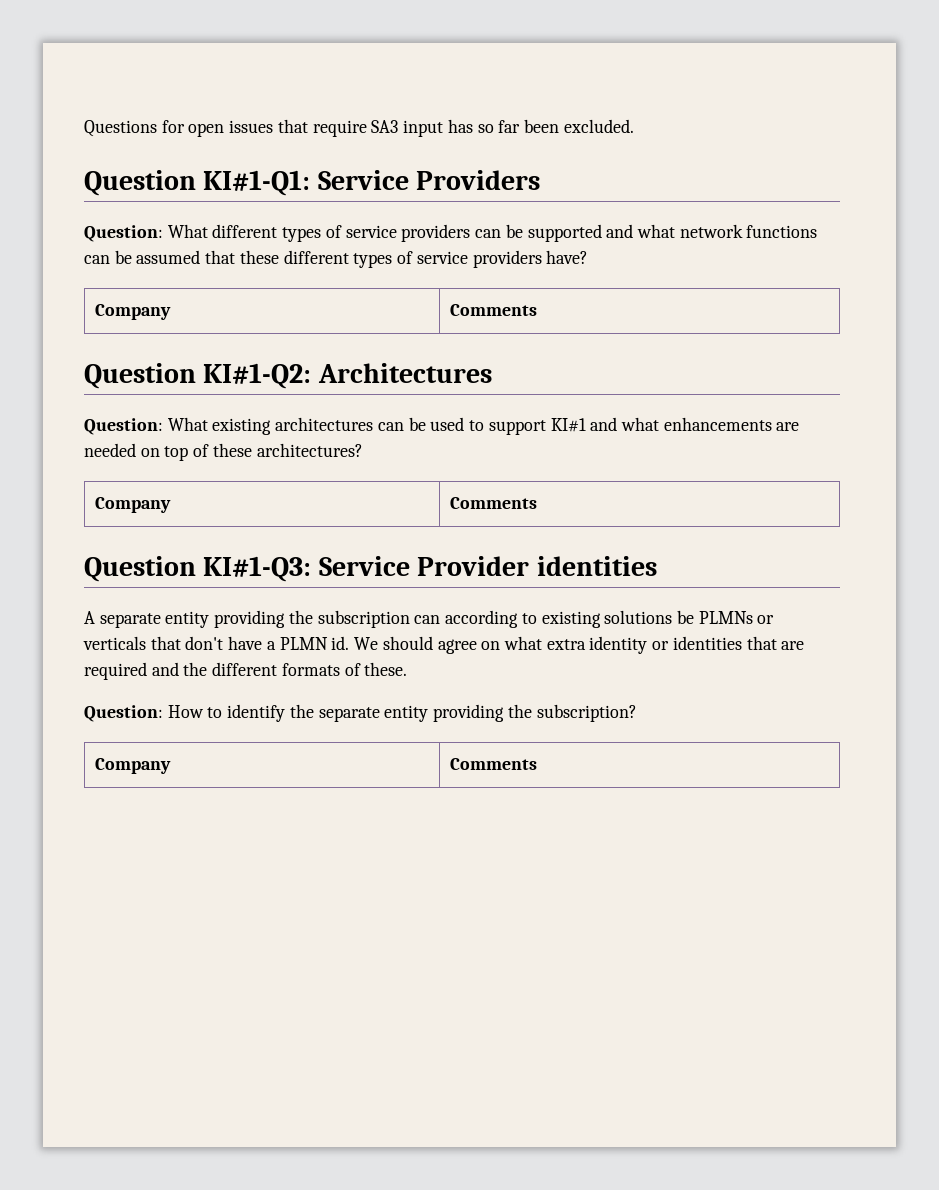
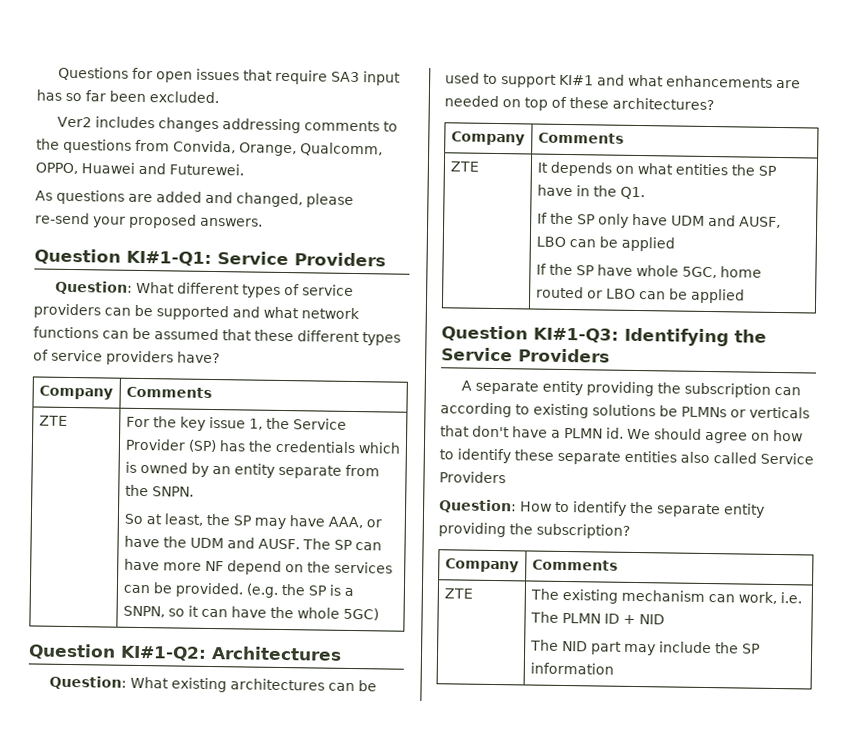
(634, 126) none -> [57,116,399,134] [36,138,383,157] [35,162,244,176] [35,189,354,208] [35,212,263,229] // Ver2 includes changes addressing comments to the questions from Convida, Orange, Qualcomm, OPPO, Huawei and Futurewei. // As questions are added and changed, please re-send your proposed answers.
(538, 310) none -> [38,415,68,426] [125,416,347,431] [124,438,401,454] [124,461,380,479] [124,484,194,497] [123,513,382,530] [123,535,382,551] [123,558,393,575] [122,582,354,598] [122,605,379,621] // ZTE | For the key issue 1, the Service Provider (SP) has the credentials which is owned by an entity separate from the SNPN. // So at least, the SP may have AAA, or have the UDM and AUSF. The SP can have more NF depend on the services can be provided. (e.g. the SP is a SNPN, so it can have the whole 5GC)
[84,556,657,582] // Question KI#1-Q3: Service Provider identities -> [449,161,479,172] [536,161,776,177] [536,184,645,200] [536,212,781,229] [535,236,675,252] [535,263,762,279] [535,286,745,304] [441,325,767,347] [441,347,610,363] // ZTE | It depends on what entities the SP have in the Q1. // If the SP only have UDM and AUSF, LBO can be applied // If the SP have whole 5GC, home routed or LBO can be applied // Question KI#1-Q3: Identifying the Service Providers
[503,636,805,654] [84,662,408,680] what extra identity or identities that are required and the different formats of these. -> [773,429,803,442] [439,448,814,465] [439,471,506,484] how to identify these separate entities also called Service Providers
(538, 764) none -> [443,588,473,599] [529,588,802,605] [529,611,665,625] [529,639,760,656] [529,662,614,675] // ZTE | The existing mechanism can work, i.e. The PLMN ID + NID // The NID part may include the SP information

